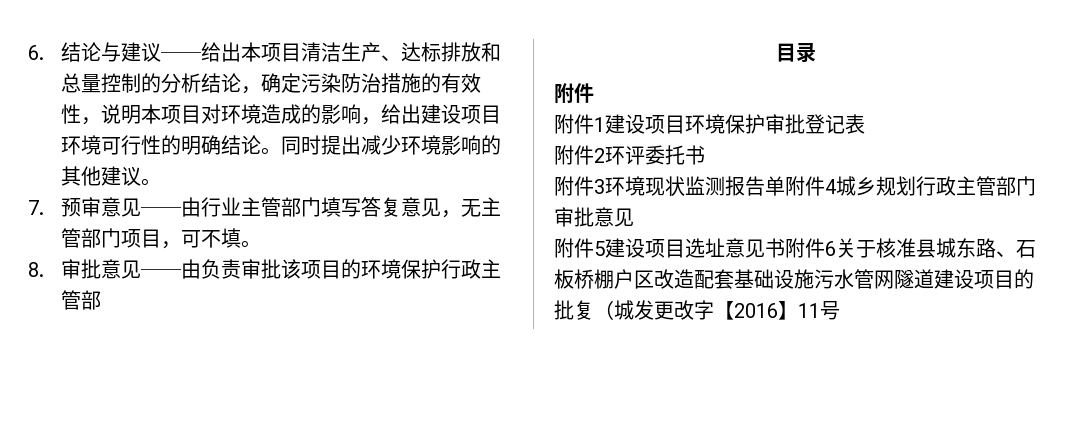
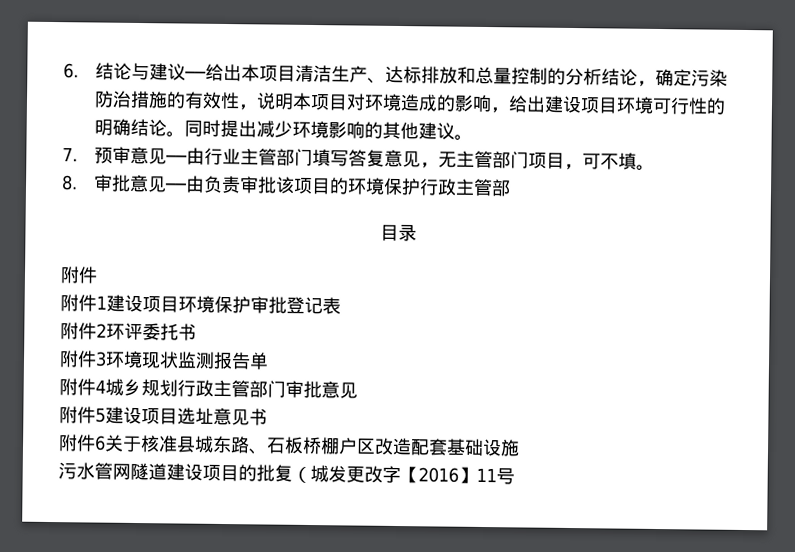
(785, 186) none -> (269, 361) //
(785, 248) none -> (268, 417) //
(814, 279) none -> (520, 448) //

